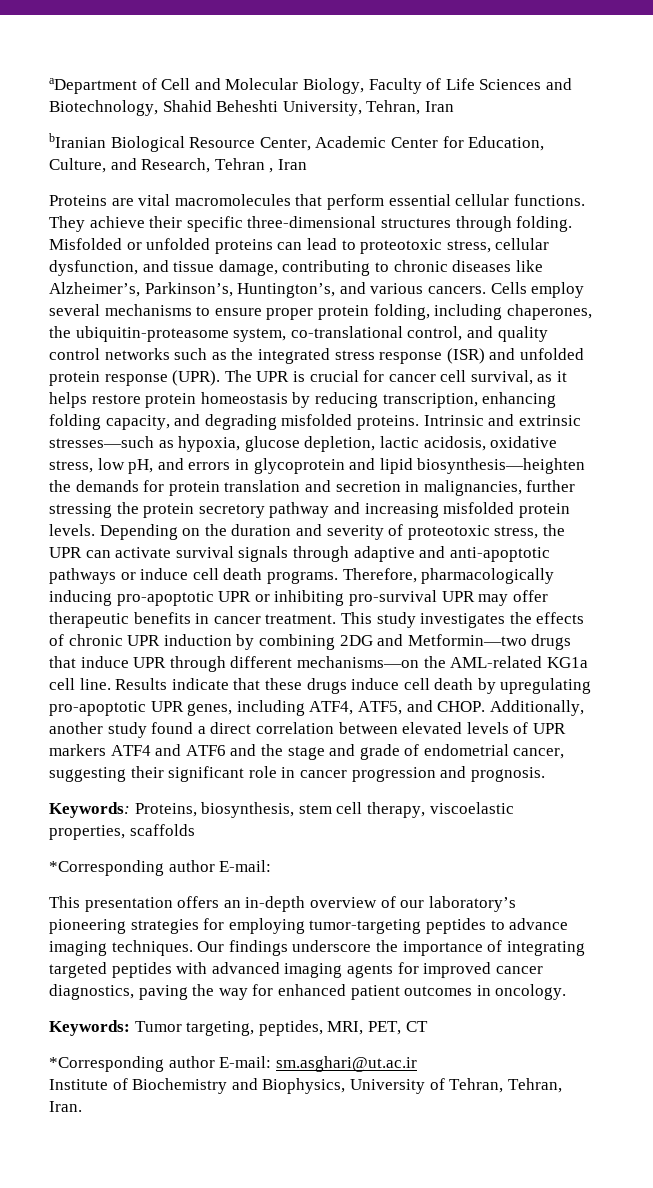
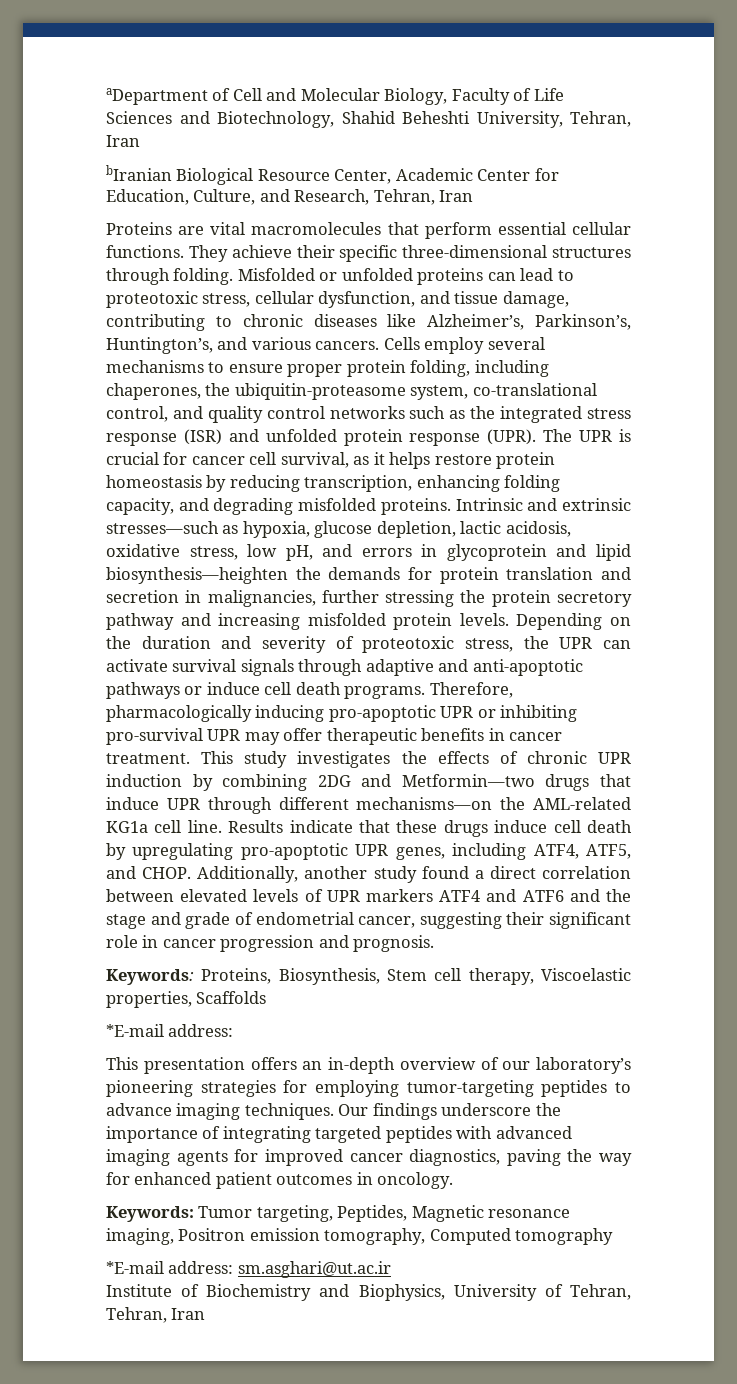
[214,158,274,173] Tehran , -> [373,189,435,205] Tehran,
[201,802,514,818] [49,824,195,840] [49,860,272,876] biosynthesis, stem cell therapy, viscoelastic properties, scaffolds // *Corresponding author E-mail: -> [278,968,631,985] [106,991,267,1008] [106,1024,234,1037] Biosynthesis, Stem cell therapy, Viscoelastic properties, Scaffolds // *E-mail address:
[258,1020,428,1036] [49,1056,272,1072] peptides, MRI, PET, CT // *Corresponding author E-mail: -> [337,1205,571,1222] [106,1228,614,1245] [106,1261,234,1274] Peptides, Magnetic resonance imaging, Positron emission tomography, Computed tomography // *E-mail address:
[49,1101,82,1112] Iran. -> [171,1308,206,1320] Iran

